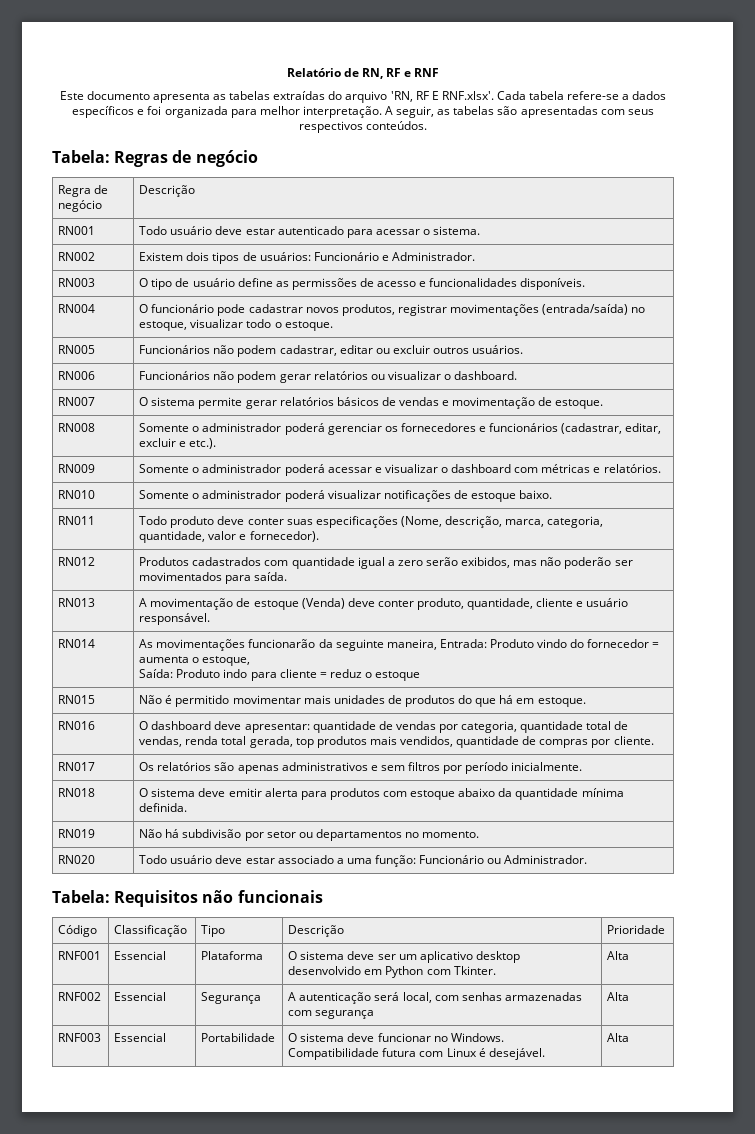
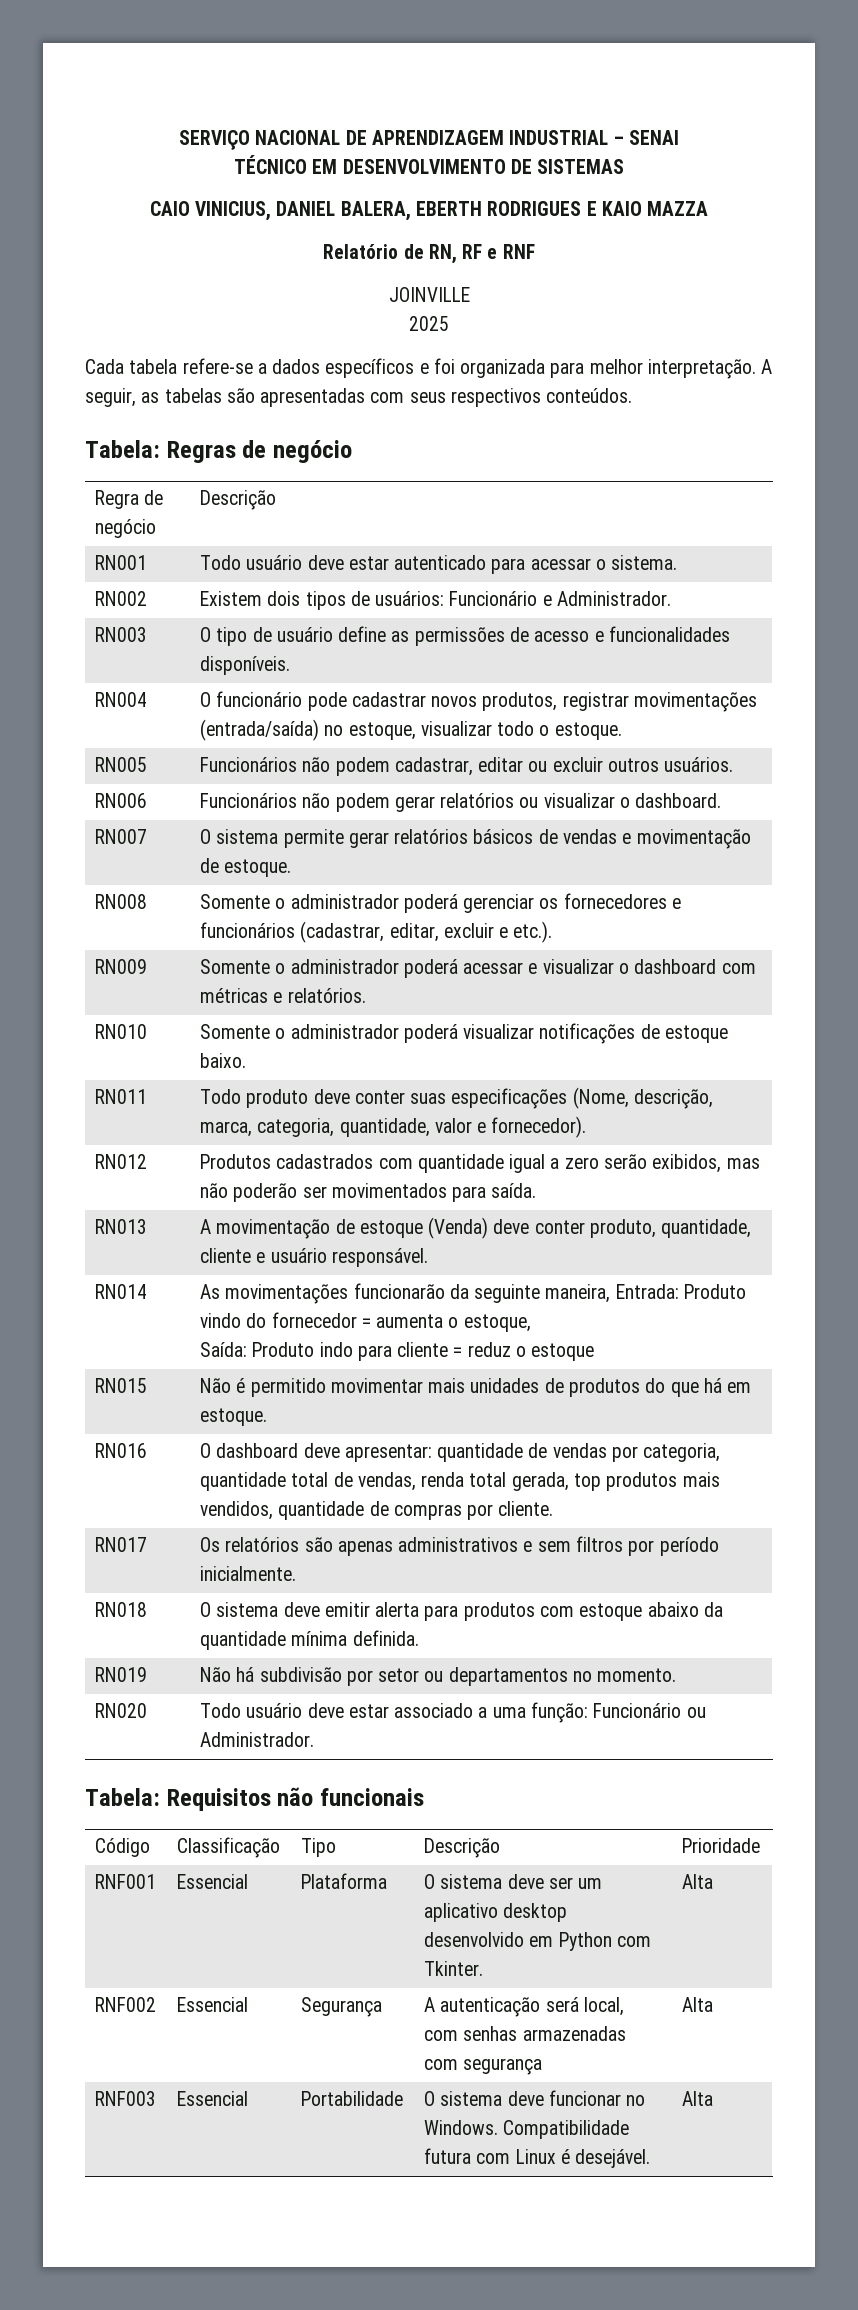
(286, 72) none -> [179,130,679,150] [233,155,625,174] [149,201,709,221] SERVIÇO NACIONAL DE APRENDIZAGEM INDUSTRIAL – SENAI // TÉCNICO EM DESENVOLVIMENTO DE SISTEMAS // CAIO VINICIUS, DANIEL BALERA, EBERTH RODRIGUES E KAIO MAZZA //
[59,91,494,103] Este documento apresenta as tabelas extraídas do arquivo 'RN, RF E RNF.xlsx'. -> [388,287,470,302] [409,316,449,331] JOINVILLE // 2025 //

